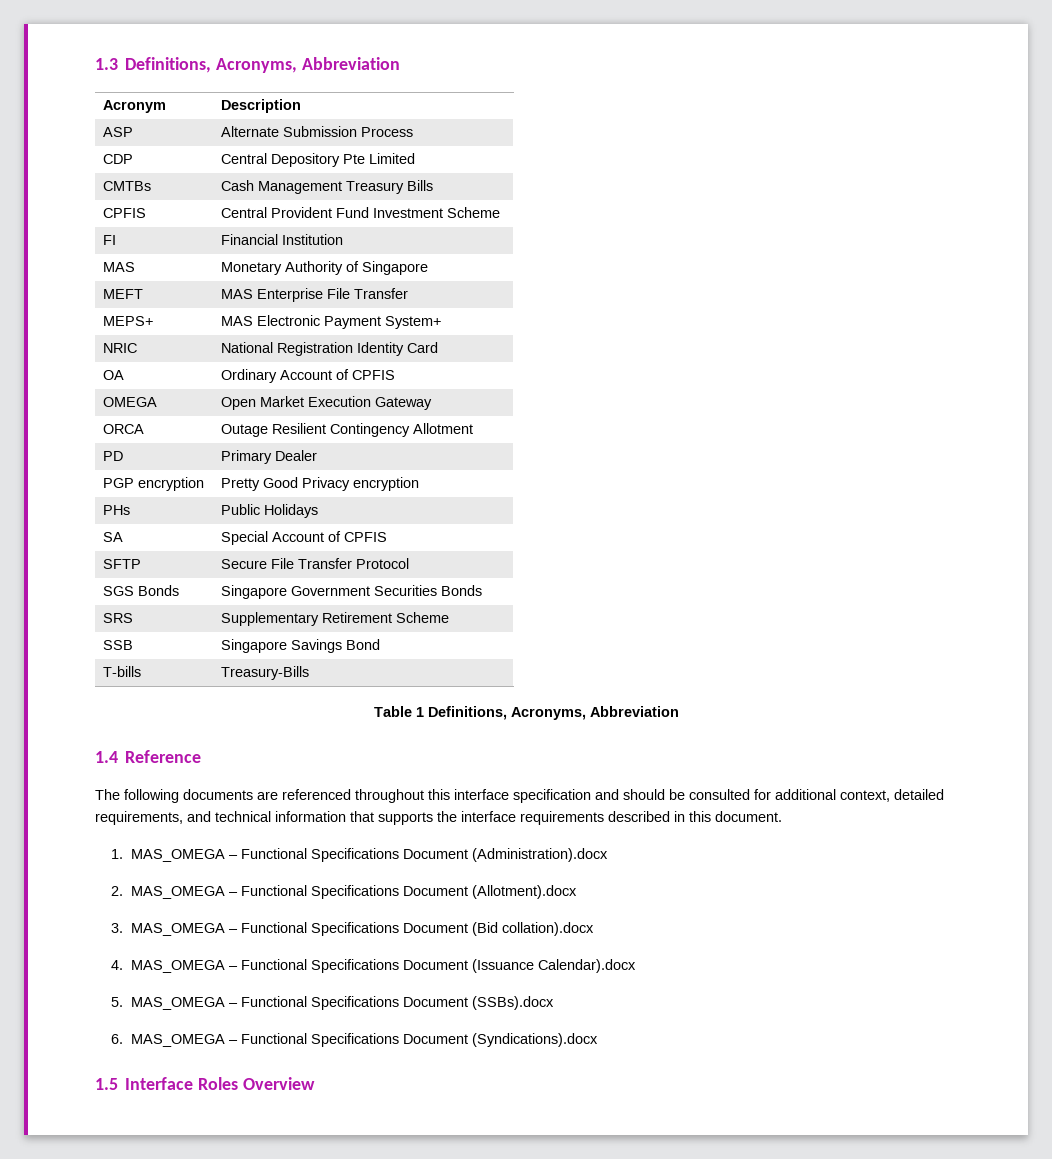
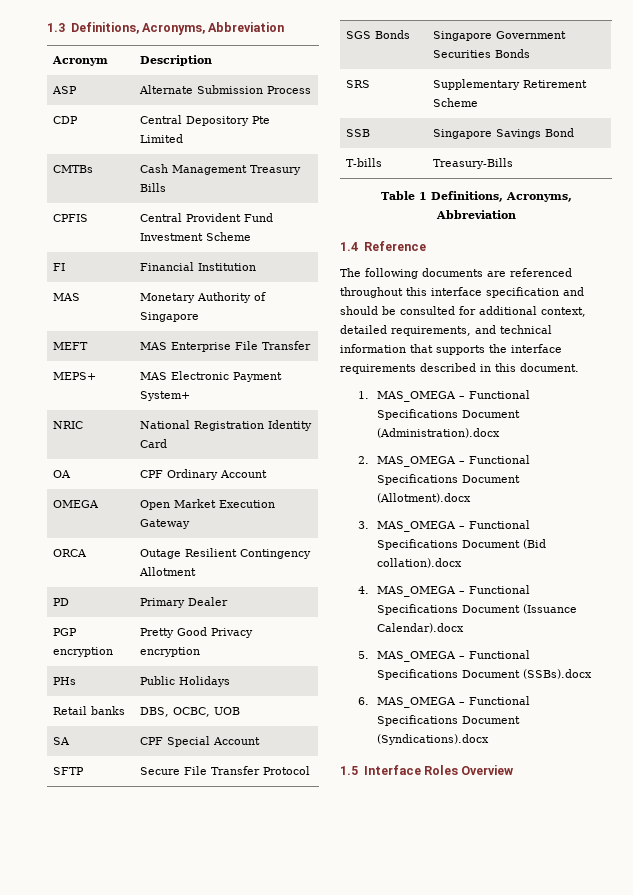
(124, 375) none -> [140,470,164,478] CPF
[335,369,395,380] of CPFIS -> (268, 474) none
(318, 511) none -> [53,706,126,715] [140,707,241,717] // Retail banks | DBS, OCBC, UOB
(123, 537) none -> [140,737,164,745] CPF
[327,531,387,542] of CPFIS -> (261, 741) none

